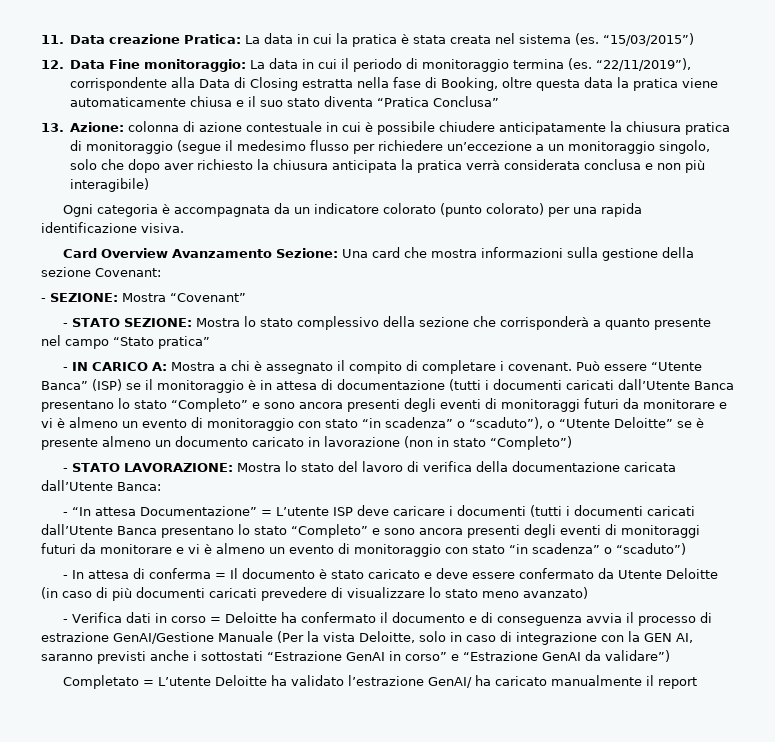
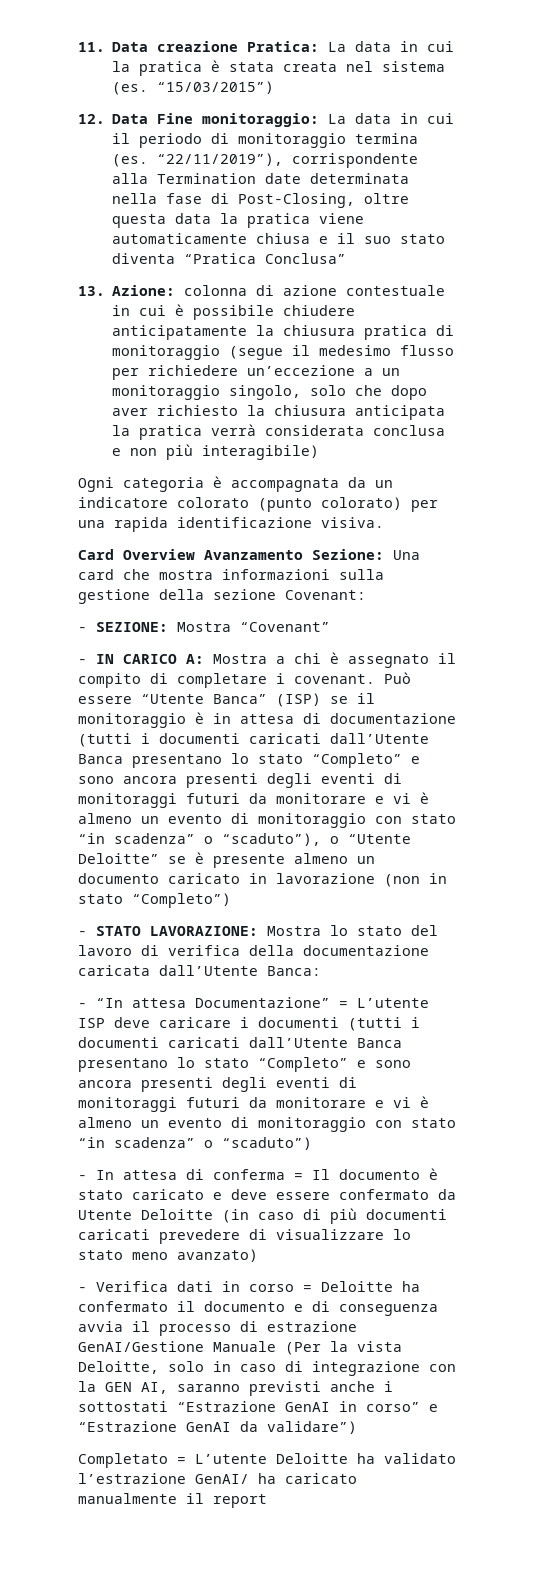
[199,77,354,91] Data di Closing estratta -> [157,173,410,184] Termination date determinata
[441,77,499,91] Booking, -> [238,193,356,208] Post-Closing,
[62,316,711,330] [41,335,210,349] // - STATO SEZIONE: Mostra lo stato complessivo della sezione che corrisponderà a quanto presente nel campo “Stato pratica” -> (330, 627) none

